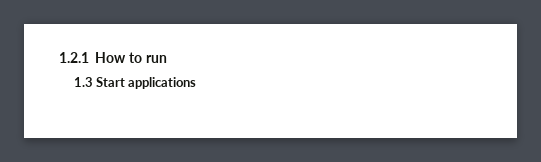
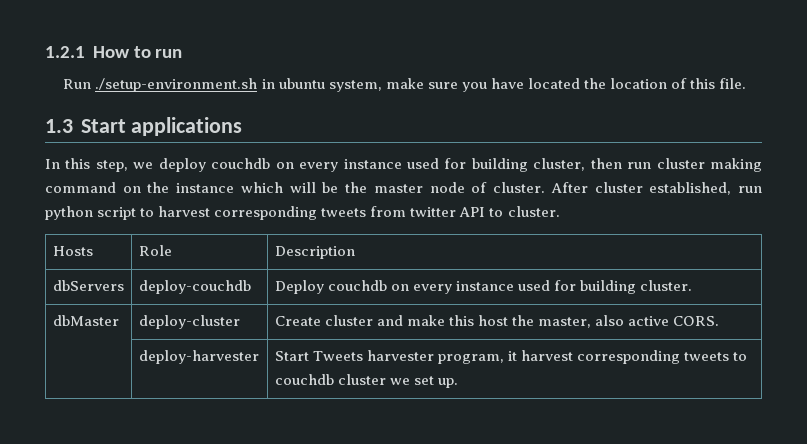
[73,77,197,89] 1.3 Start applications -> [63,78,747,92] [45,117,243,136] [45,158,762,172] [45,182,763,195] [45,206,560,220] [52,246,93,256] [138,245,172,256] [274,246,355,259] [52,280,124,291] [138,280,251,294] [274,280,692,294] [52,315,119,326] [138,315,240,329] [274,315,719,328] [138,350,259,364] [274,350,747,364] [274,374,458,388] Run ./setup-environment.sh in ubuntu system, make sure you have located the location of this file. // 1.3 Start applications // In this step, we deploy couchdb on every instance used for building cluster, then run cluster making command on the instance which will be the master node of cluster. After cluster established, run python script to harvest corresponding tweets from twitter API to cluster. // Hosts | Role | Description // dbServers | deploy-couchdb | Deploy couchdb on every instance used for building cluster. // dbMaster | deploy-cluster | Create cluster and make this host the master, also active CORS. // | deploy-harvester | Start Tweets harvester program, it harvest corresponding tweets to couchdb cluster we set up.

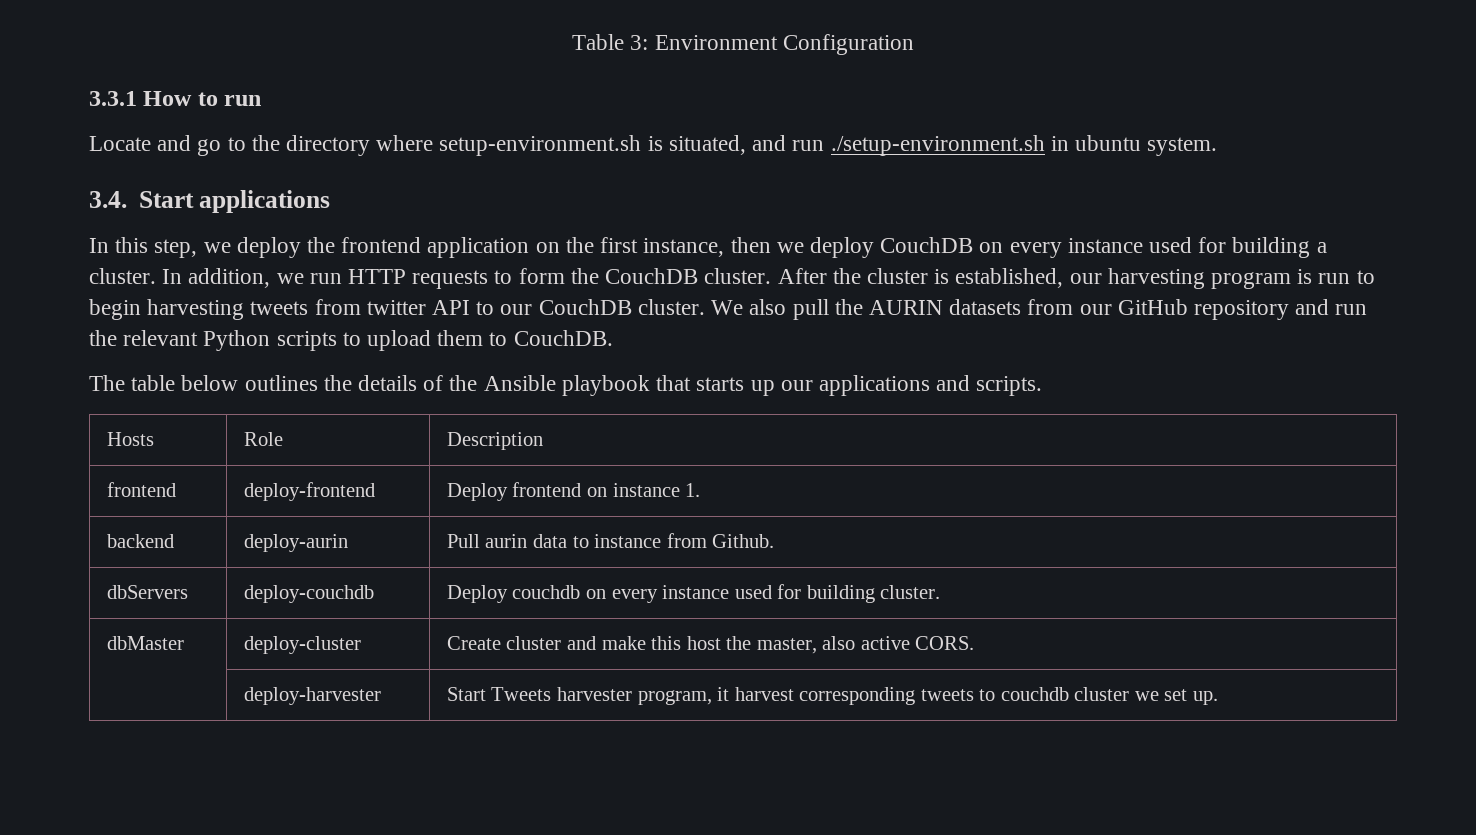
[45,46,183,58] [63,78,747,92] [45,119,73,133] 1.2.1 How to run // Run ./setup-environment.sh in ubuntu system, make sure you have located the location of this file. // 1.3 -> [572,34,914,55] [89,91,262,106] [89,135,1218,156] [89,191,127,208] Table 3: Environment Configuration // 3.3.1 How to run // Locate and go to the directory where setup-environment.sh is situated, and run ./setup-environment.sh in ubuntu system. // 3.4.
[211,158,762,172] [45,182,763,195] [45,206,318,220] couchdb on every instance used for building cluster, then run cluster making command on the instance which will be the master node of cluster. After cluster established, run python script to harvest corresponding -> [307,237,1327,258] [89,268,1375,289] [89,299,245,320] the frontend application on the first instance, then we deploy CouchDB on every instance used for building a cluster. In addition, we run HTTP requests to form the CouchDB cluster. After the cluster is established, our harvesting program is run to begin harvesting
[507,206,560,217] [52,246,93,256] [138,245,172,256] [274,246,355,259] cluster. // Hosts | Role | Description -> [500,299,1368,320] [89,330,613,351] [89,375,1043,396] [106,432,154,446] [243,432,283,446] [446,432,543,450] [106,482,176,497] [243,482,375,501] [446,482,701,501] [106,534,174,548] [243,534,348,552] [446,533,775,548] our CouchDB cluster. We also pull the AURIN datasets from our GitHub repository and run the relevant Python scripts to upload them to CouchDB. // The table below outlines the details of the Ansible playbook that starts up our applications and scripts. // Hosts | Role | Description // frontend | deploy-frontend | Deploy frontend on instance 1. // backend | deploy-aurin | Pull aurin data to instance from Github.

